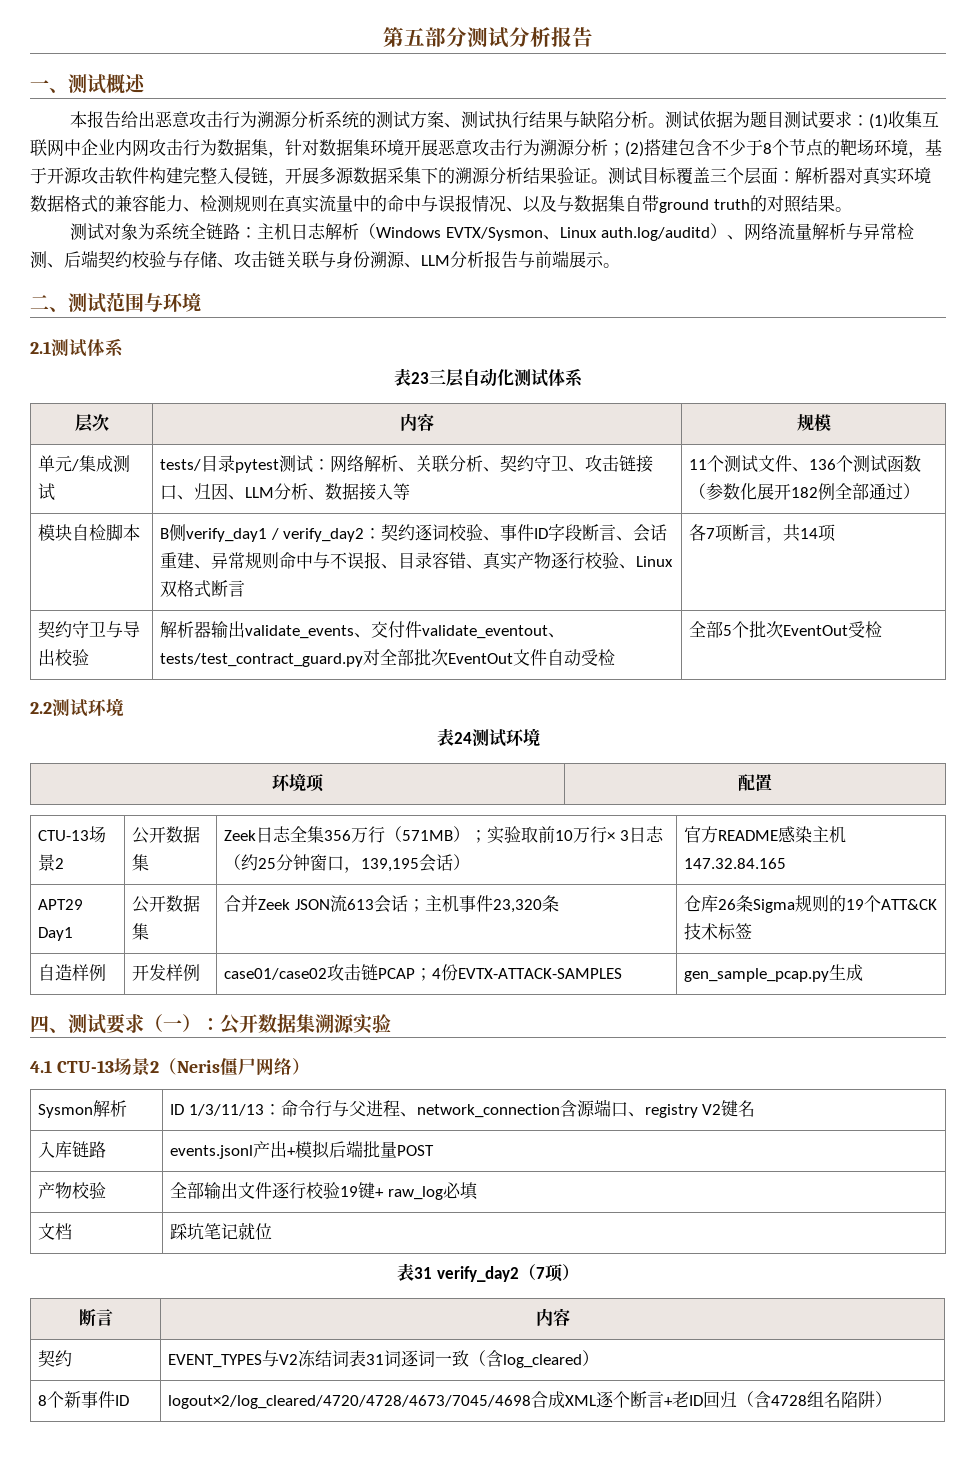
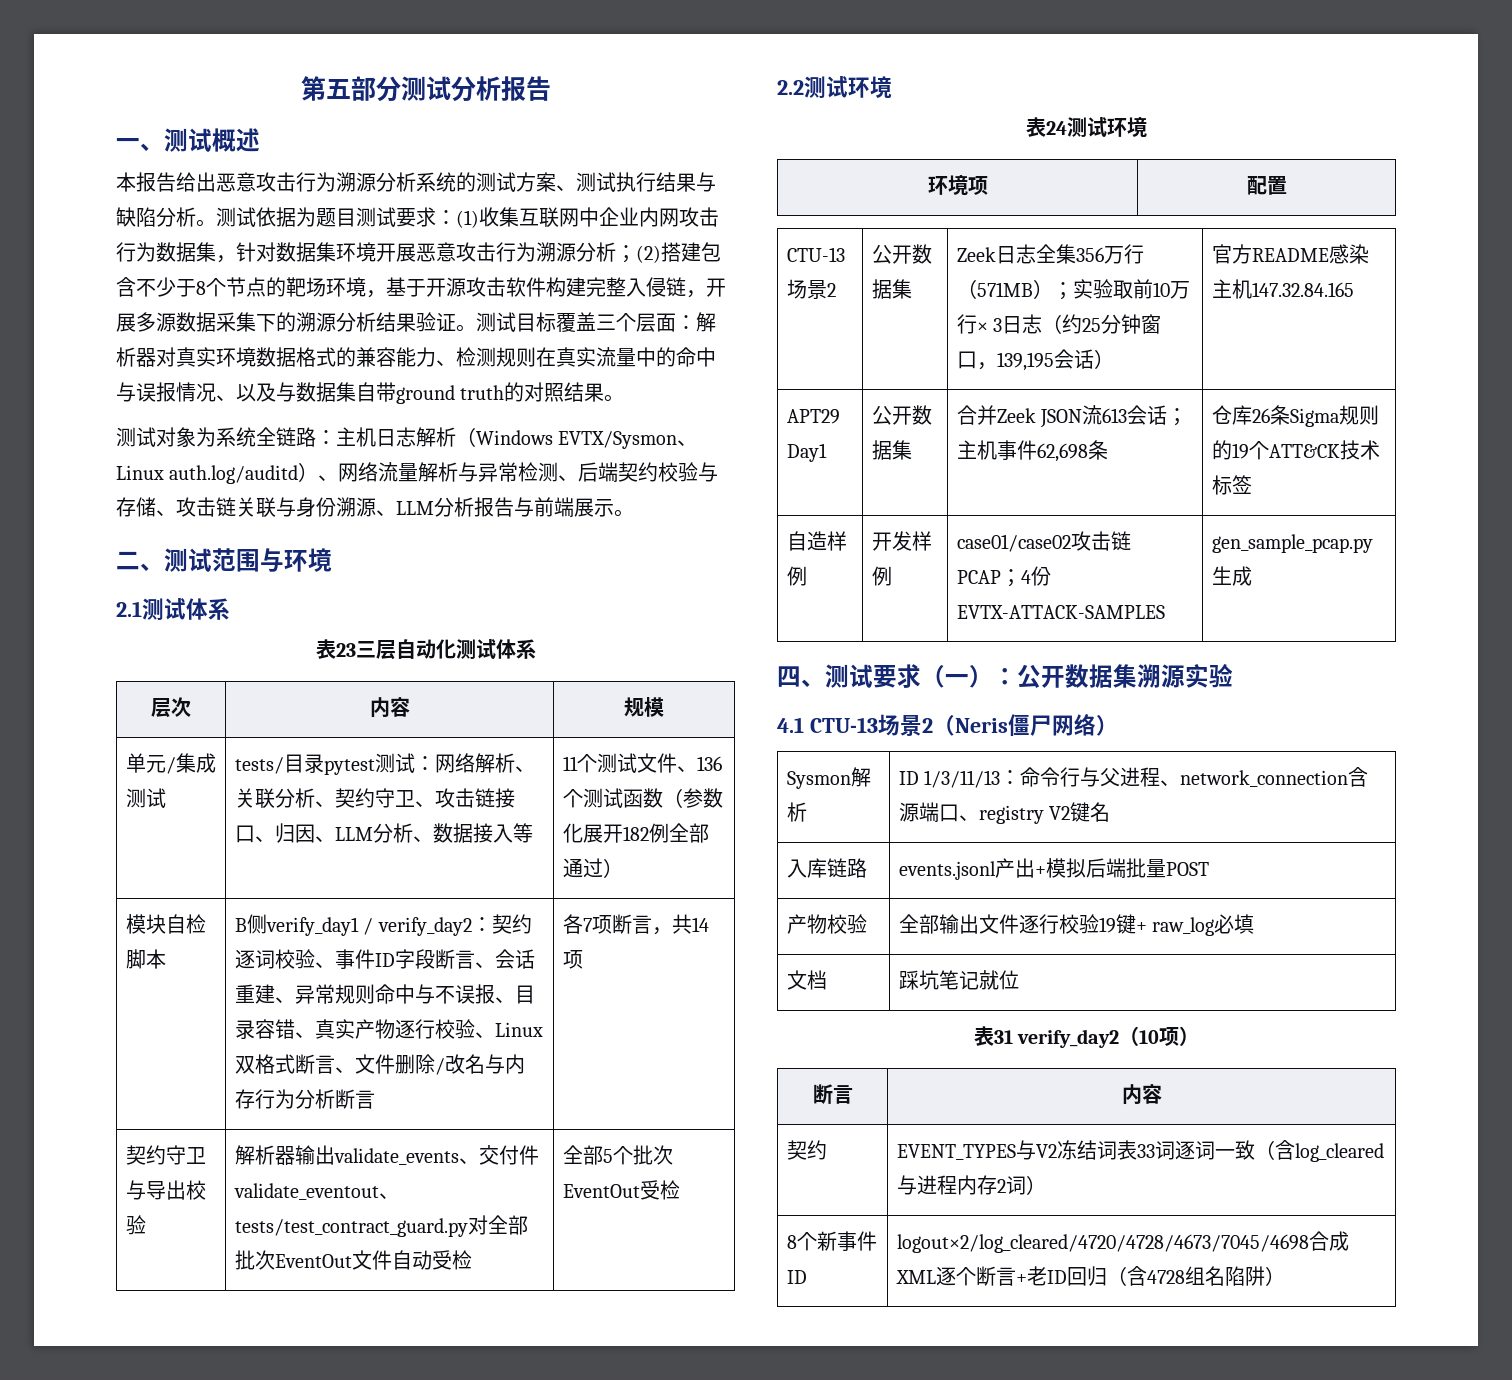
(246, 588) none -> [334,1054,525,1075] [234,1089,375,1109] 、文件删除/改名与内存行为分析断言
[492,899,542,913] 23,320 -> [1036,443,1088,462] 62,698
[535,1267,545,1279] 7 -> [1139,1030,1160,1044] 10
[366,1354,385,1365] 31 -> [1136,1144,1155,1158] 33
(583, 1361) none -> [896,1175,1026,1195] 与进程内存2词

